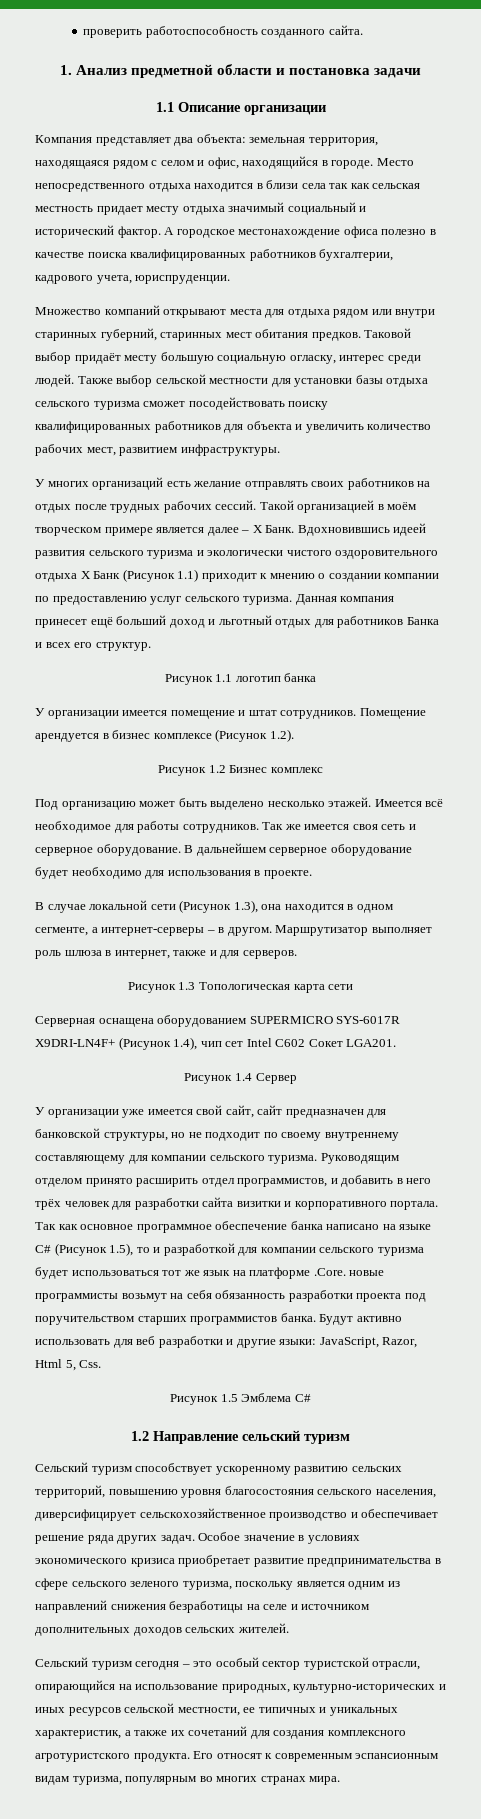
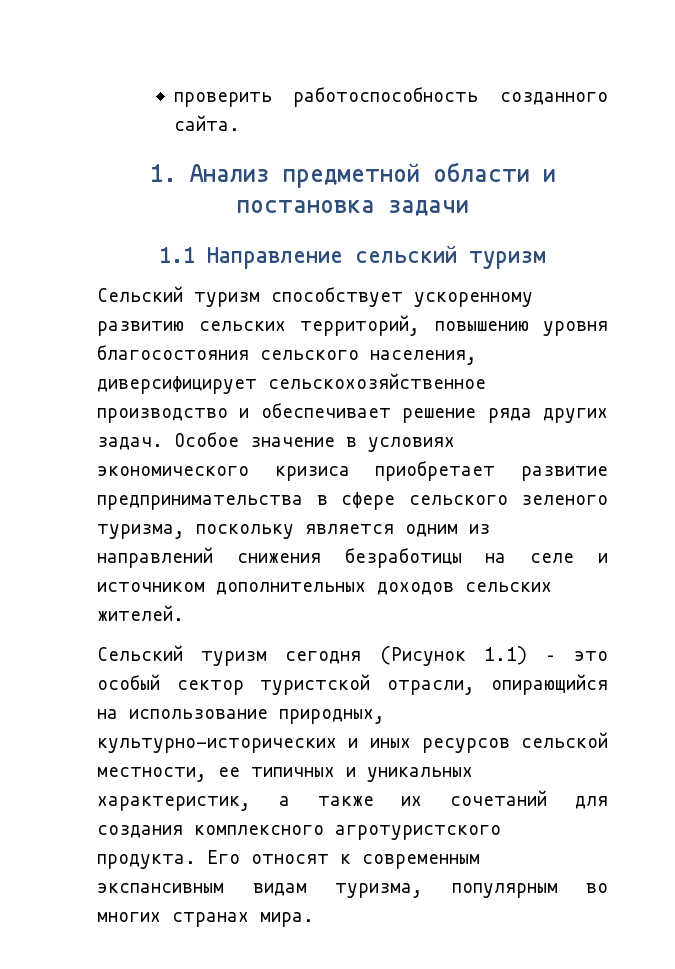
[177,102,326,115] [35,134,378,146] [35,156,414,169] [35,180,421,192] [35,202,367,215] [35,225,436,238] [35,249,394,261] [35,275,231,284] [35,305,436,318] [35,328,412,341] [35,352,421,364] [35,374,429,387] [35,397,329,410] [35,421,432,433] [35,444,280,456] [35,477,431,490] [35,500,417,513] [35,523,427,536] [35,550,439,559] [35,569,440,582] [35,594,395,605] [35,615,439,628] [35,642,151,651] [164,673,317,685] [35,708,426,719] [35,729,294,742] [158,765,323,776] [35,797,444,810] [35,821,416,833] [35,843,412,856] [35,867,312,879] [35,900,393,913] [35,925,432,936] [35,950,297,959] [127,982,354,993] [35,1015,401,1027] [35,1037,397,1050] [184,1073,297,1084] [35,1105,387,1118] [35,1128,399,1141] [35,1153,399,1164] [35,1175,432,1187] [35,1197,439,1210] [35,1221,432,1233] [35,1243,424,1256] [35,1267,385,1279] [35,1290,426,1302] [35,1313,402,1325] [35,1336,418,1348] [35,1359,102,1371] [170,1393,311,1405] [131,1431,149,1441] Описание организации // Компания представляет два объекта: земельная территория, находящаяся рядом с селом и офис, находящийся в городе. Место непосредственного отдыха находится в близи села так как сельская местность придает месту отдыха значимый социальный и исторический фактор. А городское местонахождение офиса полезно в качестве поиска квалифицированных работников бухгалтерии, кадрового учета, юриспруденции. // Множество компаний открывают места для отдыха рядом или внутри старинных губерний, старинных мест обитания предков. Таковой выбор придаёт месту большую социальную огласку, интерес среди людей. Также выбор сельской местности для установки базы отдыха сельского туризма сможет посодействовать поиску квалифицированных работников для объекта и увеличить количество рабочих мест, развитием инфраструктуры. // У многих организаций есть желание отправлять своих работников на отдых после трудных рабочих сессий. Такой организацией в моём творческом примере является далее – X Банк. Вдохновившись идеей развития сельского туризма и экологически чистого оздоровительного отдыха X Банк (Рисунок 1.1) приходит к мнению о создании компании по предоставлению услуг сельского туризма. Данная компания принесет ещё больший доход и льготный отдых для работников Банка и всех его структур. // Рисунок 1.1 логотип банка // У организации имеется помещение и штат сотрудников. Помещение арендуется в бизнес комплексе (Рисунок 1.2). // Рисунок 1.2 Бизнес комплекс // Под организацию может быть выделено несколько этажей. Имеется всё необходимое для работы сотрудников. Так же имеется своя сеть и серверное оборудование. В дальнейшем серверное оборудование будет необходимо для использования в проекте. // В случае локальной сети (Рисунок 1.3), она находится в одном сегменте, а интернет-серверы – в другом. Маршрутизатор выполняет роль шлюза в интернет, также и для серверов. // Рисунок 1.3 Топологическая карта сети // Серверная оснащена оборудованием SUPERMICRO SYS-6017R X9DRI-LN4F+ (Рисунок 1.4), чип сет Intel C602 Сокет LGA201. // Рисунок 1.4 Сервер // У организации уже имеется свой сайт, сайт предназначен для банковской структуры, но не подходит по своему внутреннему составляющему для компании сельского туризма. Руководящим отделом принято расширить отдел программистов, и добавить в него трёх человек для разработки сайта визитки и корпоративного портала. Так как основное программное обеспечение банка написано на языке C# (Рисунок 1.5), то и разработкой для компании сельского туризма будет использоваться тот же язык на платформе .Core. новые программисты возьмут на себя обязанность разработки проекта под поручительством старших программистов банка. Будут активно использовать для веб разработки и другие языки: JavaScript, Razor, Html 5, Css. // Рисунок 1.5 Эмблема C# // 1.2 -> (195, 255) none
(180, 1665) none -> [379,646,527,666] (Рисунок 1.1)
[355,1753,439,1759] эспансионным -> [97,883,224,893] экспансивным

